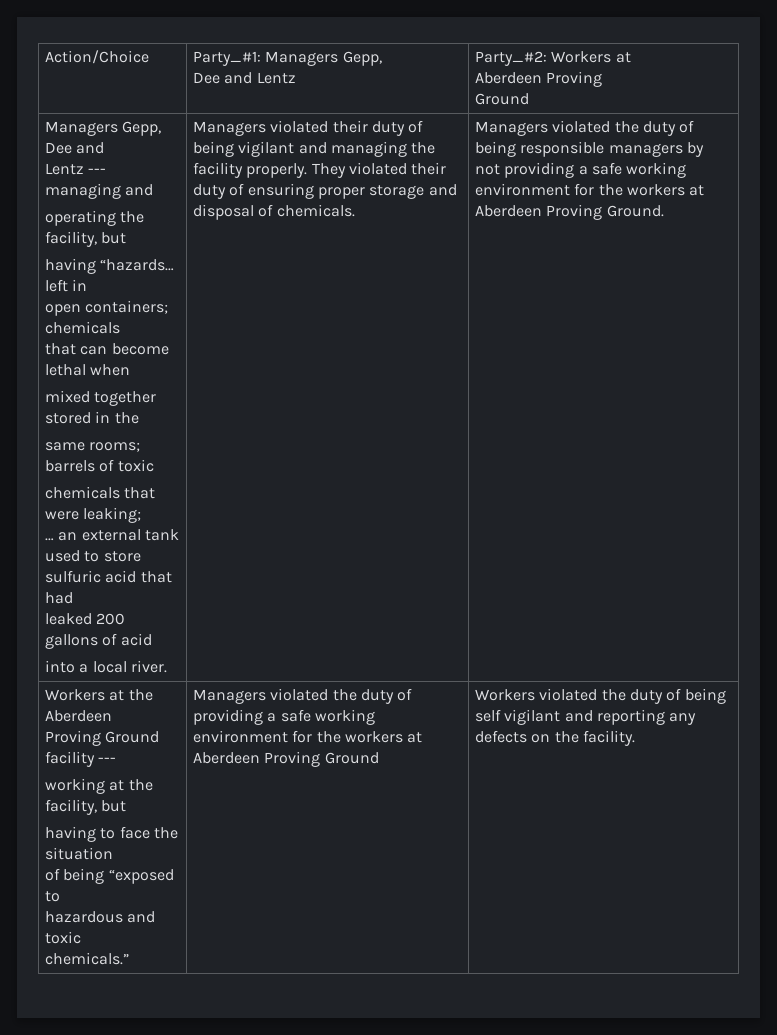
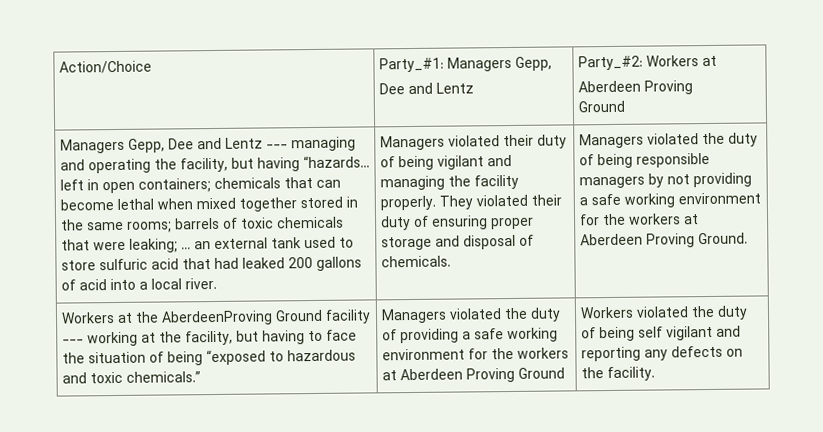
(105, 148) // -> (222, 143) none
(154, 190) // -> (85, 165) none
(127, 238) // -> (254, 163) none
(88, 285) // -> (99, 185) none
(121, 327) // -> (281, 183) none
(131, 370) // -> (193, 204) none
(139, 418) // -> (84, 225) none
(154, 465) // -> (274, 223) none
(142, 515) // -> (178, 245) none
(74, 598) // -> (239, 263) none
(152, 639) // -> (107, 285) none
[45,710,113,722] [45,730,102,746] Aberdeen // Proving -> [160,310,273,326] AberdeenProving
(117, 760) // -> (84, 341) none
(127, 806) // -> (259, 336) none
(114, 853) // -> (146, 357) none
(61, 896) // -> (284, 356) none
(82, 937) // -> (123, 377) none

